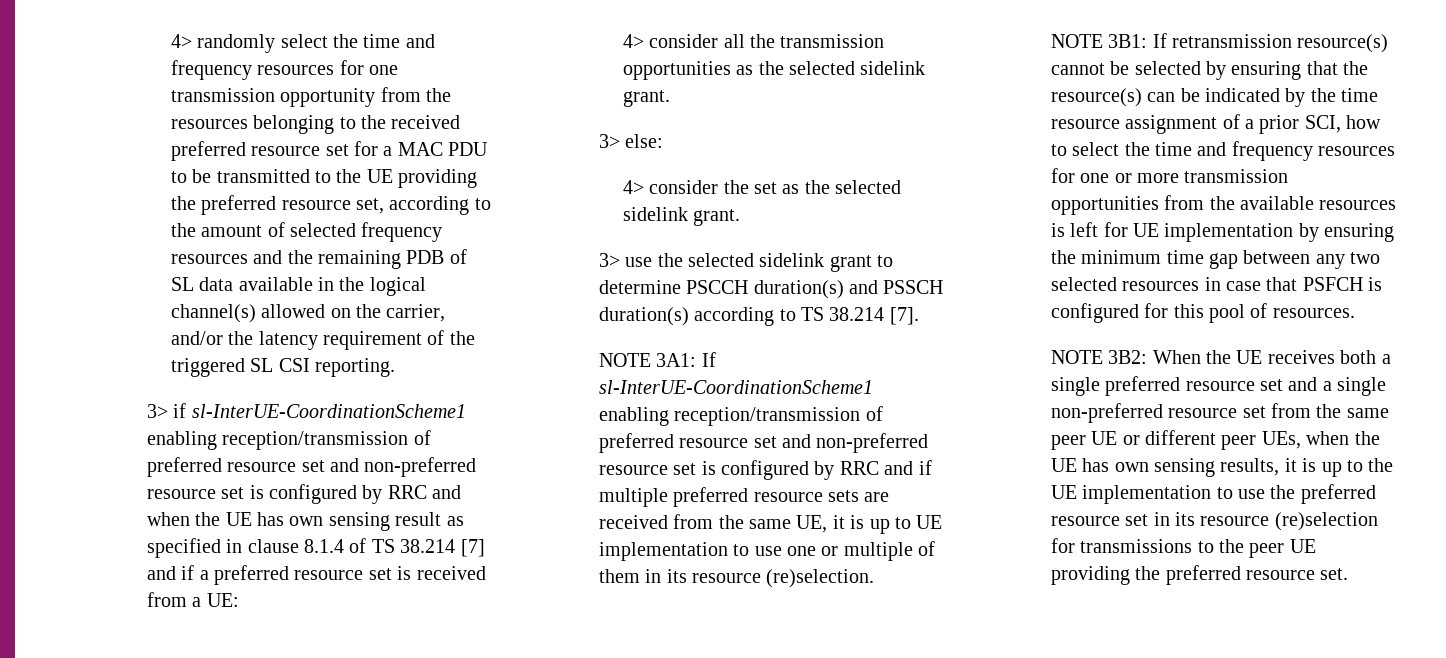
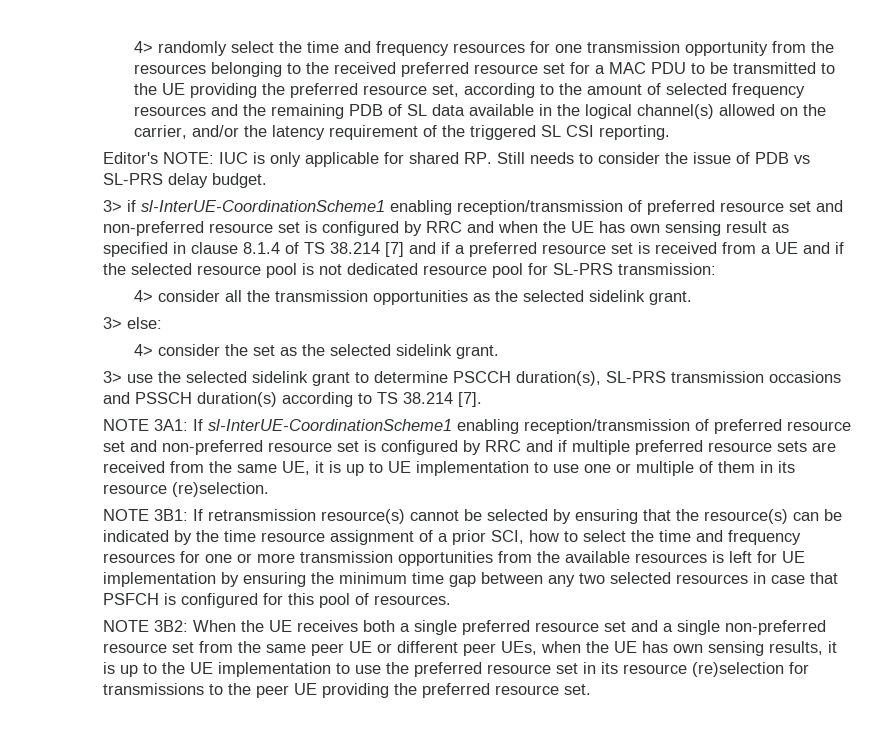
(395, 367) none -> [103,152,811,167] [103,173,268,188] // Editor's NOTE: IUC is only applicable for shared RP. Still needs to consider the issue of PDB vs SL-PRS delay budget.
[206,593,239,607] UE: -> [775,242,845,254] [103,263,717,278] UE and if the selected resource pool is not dedicated resource pool for SL-PRS transmission:
[753,280,844,299] duration(s) -> [516,371,842,386] duration(s), SL-PRS transmission occasions

